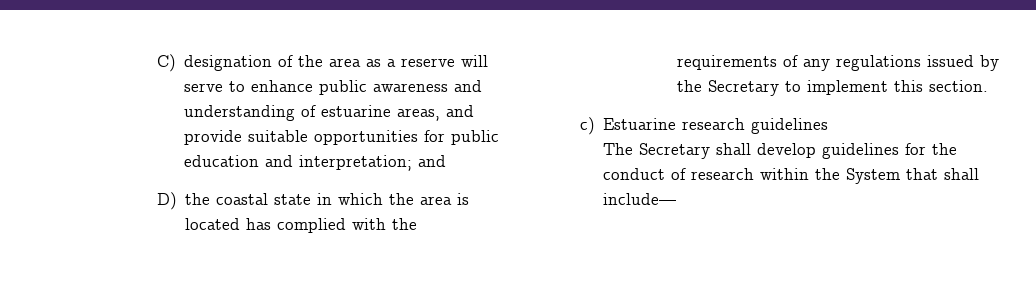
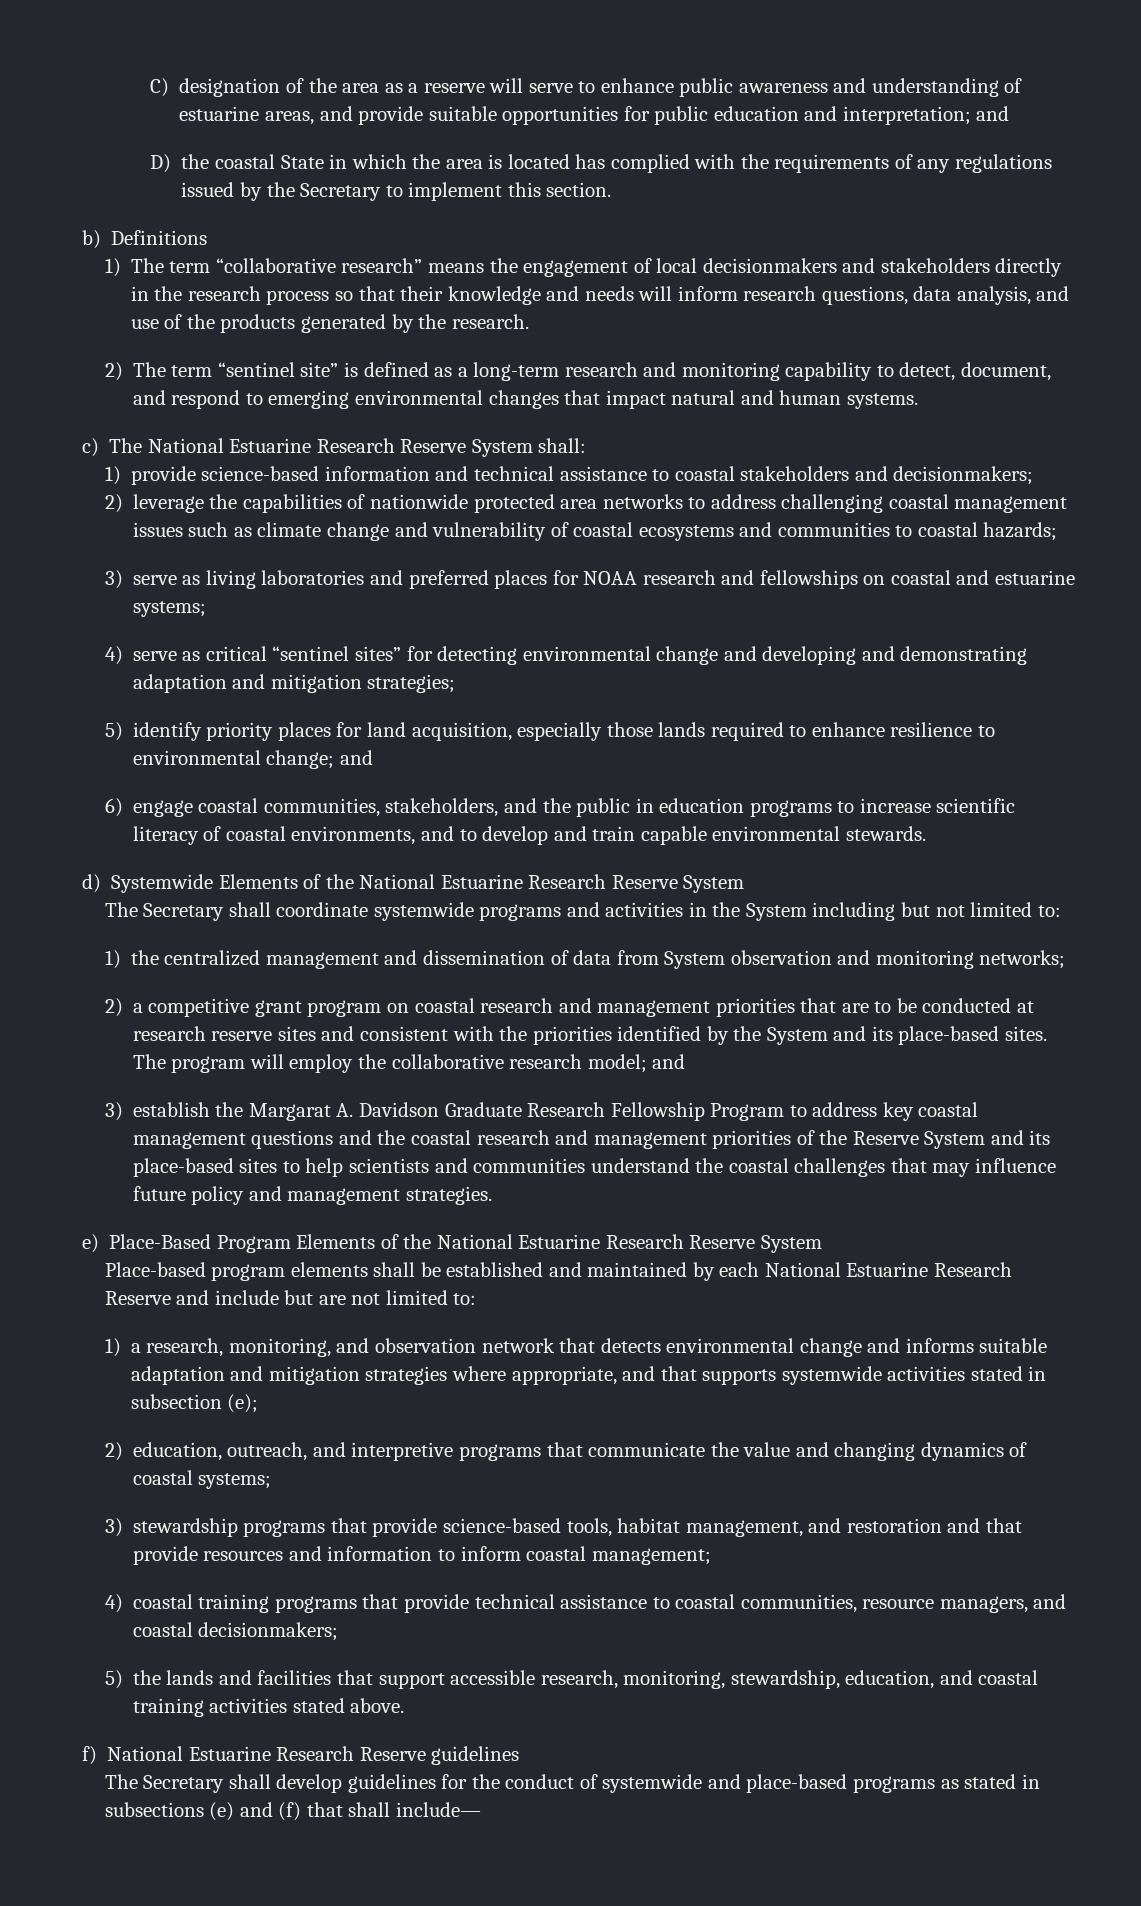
[274,194,312,205] state -> [280,155,324,169] State
[579,117,746,135] c) Estuarine research -> [81,230,208,249] [104,258,1063,277] [130,286,1070,305] [130,314,529,333] [104,362,1051,381] [132,390,918,409] [81,438,587,457] [104,466,1034,485] [104,494,1068,513] [132,522,1058,541] [104,570,1075,589] [132,601,206,617] [104,646,1028,665] [132,674,456,693] [104,722,995,741] [132,750,373,769] [104,798,1016,817] [132,826,926,845] [81,874,745,893] [104,902,1061,921] [104,950,1066,969] [104,998,1034,1017] [132,1026,1047,1045] [132,1054,686,1073] [104,1102,979,1121] [132,1130,1051,1149] [132,1158,1056,1177] [132,1186,492,1205] [81,1234,822,1253] [104,1262,1013,1281] [104,1290,477,1305] [104,1338,1048,1357] [130,1366,1047,1385] [130,1394,259,1413] [104,1442,1028,1461] [132,1470,272,1489] [104,1518,1022,1537] [132,1546,711,1565] [104,1594,1067,1613] [132,1622,339,1641] [104,1670,1039,1689] [132,1698,405,1717] [81,1746,426,1765] b) Definitions // 1) The term “collaborative research” means the engagement of local decisionmakers and stakeholders directly in the research process so that their knowledge and needs will inform research questions, data analysis, and use of the products generated by the research. // 2) The term “sentinel site” is defined as a long-term research and monitoring capability to detect, document, and respond to emerging environmental changes that impact natural and human systems. // c) The National Estuarine Research Reserve System shall: // 1) provide science-based information and technical assistance to coastal stakeholders and decisionmakers; // 2) leverage the capabilities of nationwide protected area networks to address challenging coastal management issues such as climate change and vulnerability of coastal ecosystems and communities to coastal hazards; // 3) serve as living laboratories and preferred places for NOAA research and fellowships on coastal and estuarine systems; // 4) serve as critical “sentinel sites” for detecting environmental change and developing and demonstrating adaptation and mitigation strategies; // 5) identify priority places for land acquisition, especially those lands required to enhance resilience to environmental change; and // 6) engage coastal communities, stakeholders, and the public in education programs to increase scientific literacy of coastal environments, and to develop and train capable environmental stewards. // d) Systemwide Elements of the National Estuarine Research Reserve System // The Secretary shall coordinate systemwide programs and activities in the System including but not limited to: // 1) the centralized management and dissemination of data from System observation and monitoring networks; // 2) a competitive grant program on coastal research and management priorities that are to be conducted at research reserve sites and consistent with the priorities identified by the System and its place-based sites. The program will employ the collaborative research model; and // 3) establish the Margarat A. Davidson Graduate Research Fellowship Program to address key coastal management questions and the coastal research and management priorities of the Reserve System and its place-based sites to help scientists and communities understand the coastal challenges that may influence future policy and management strategies. // e) Place-Based Program Elements of the National Estuarine Research Reserve System // Place-based program elements shall be established and maintained by each National Estuarine Research Reserve and include but are not limited to: // 1) a research, monitoring, and observation network that detects environmental change and informs suitable adaptation and mitigation strategies where appropriate, and that supports systemwide activities stated in subsection (e); // 2) education, outreach, and interpretive programs that communicate the value and changing dynamics of coastal systems; // 3) stewardship programs that provide science-based tools, habitat management, and restoration and that provide resources and information to inform coastal management; // 4) coastal training programs that provide technical assistance to coastal communities, resource managers, and coastal decisionmakers; // 5) the lands and facilities that support accessible research, monitoring, stewardship, education, and coastal training activities stated above. // f) National Estuarine Research Reserve
[690,168,900,184] research within the System -> [602,1774,1040,1793] [104,1802,302,1821] systemwide and place-based programs as stated in subsections (e) and (f)

